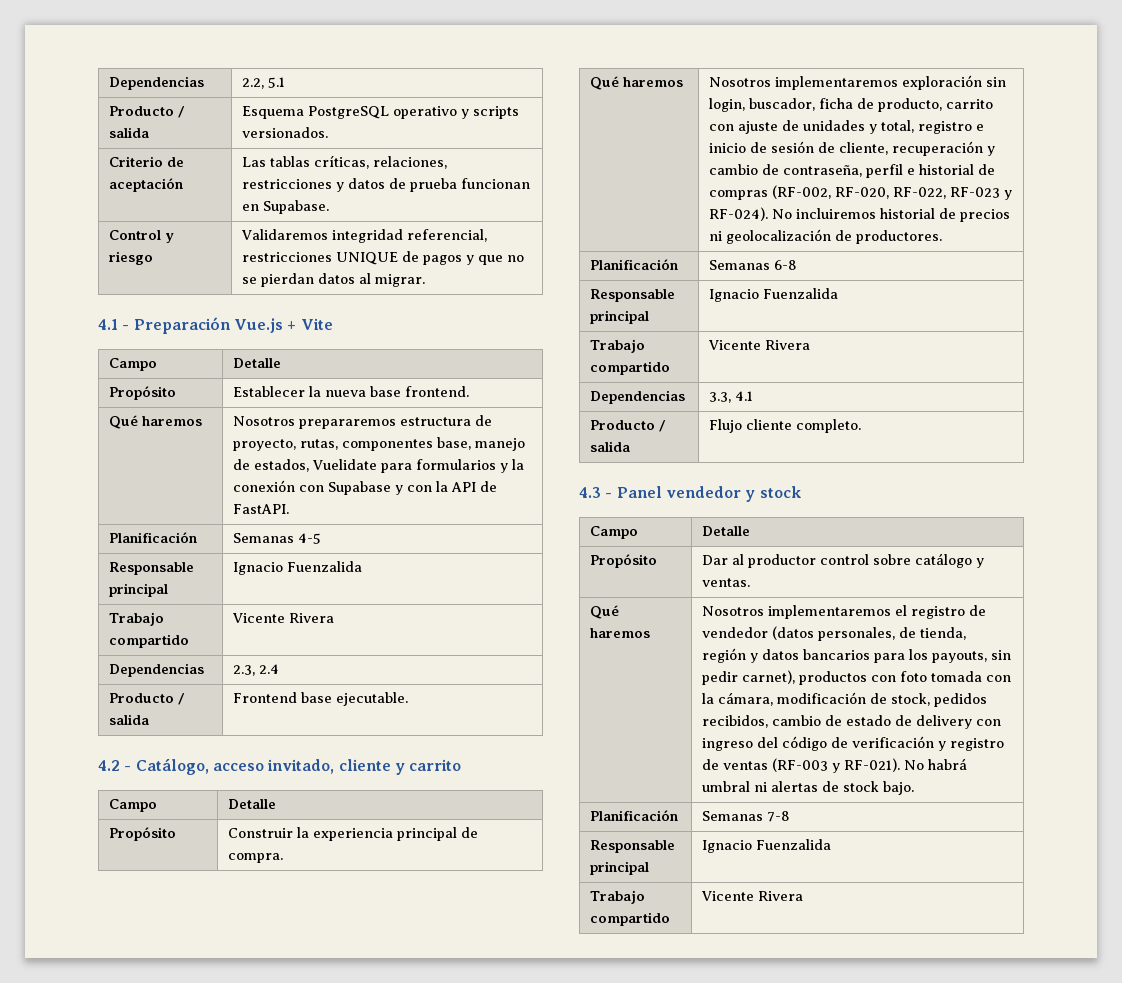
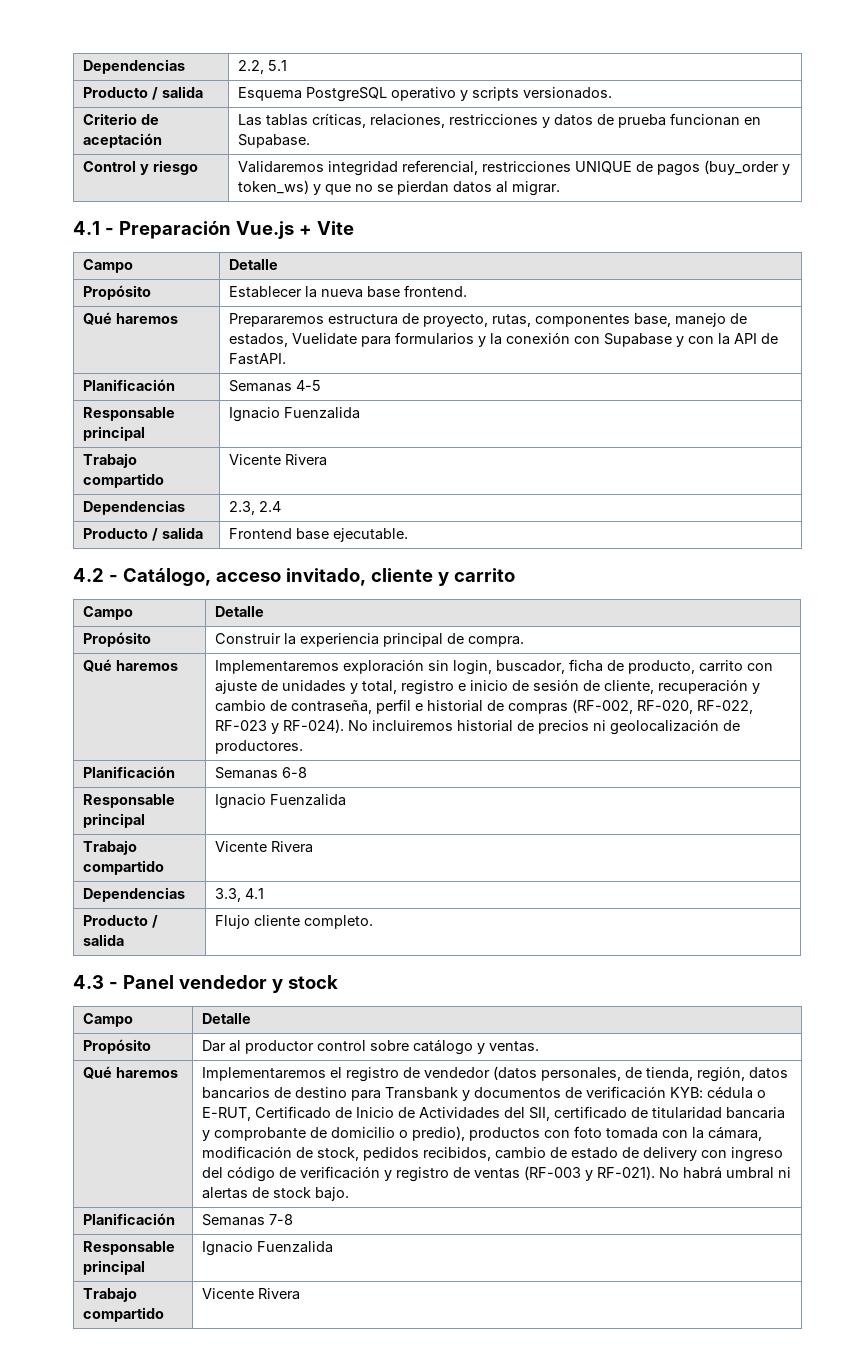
(462, 260) none -> [704,160,791,175] [238,180,310,194] (buy_order y token_ws)
[232,416,396,429] Nosotros prepararemos -> [229,313,325,327] Prepararemos
[708,76,898,90] Nosotros implementaremos -> [215,660,340,674] Implementaremos
[701,605,891,619] Nosotros implementaremos -> [202,1067,327,1081] Implementaremos
[701,648,1011,663] [701,670,795,685] región y datos bancarios para los payouts, sin pedir carnet), -> [697,1066,789,1082] [202,1086,767,1101] [202,1106,786,1121] [202,1126,466,1141] región, datos bancarios de destino para Transbank y documentos de verificación KYB: cédula o E-RUT, Certificado de Inicio de Actividades del SII, certificado de titularidad bancaria y comprobante de domicilio o predio),

